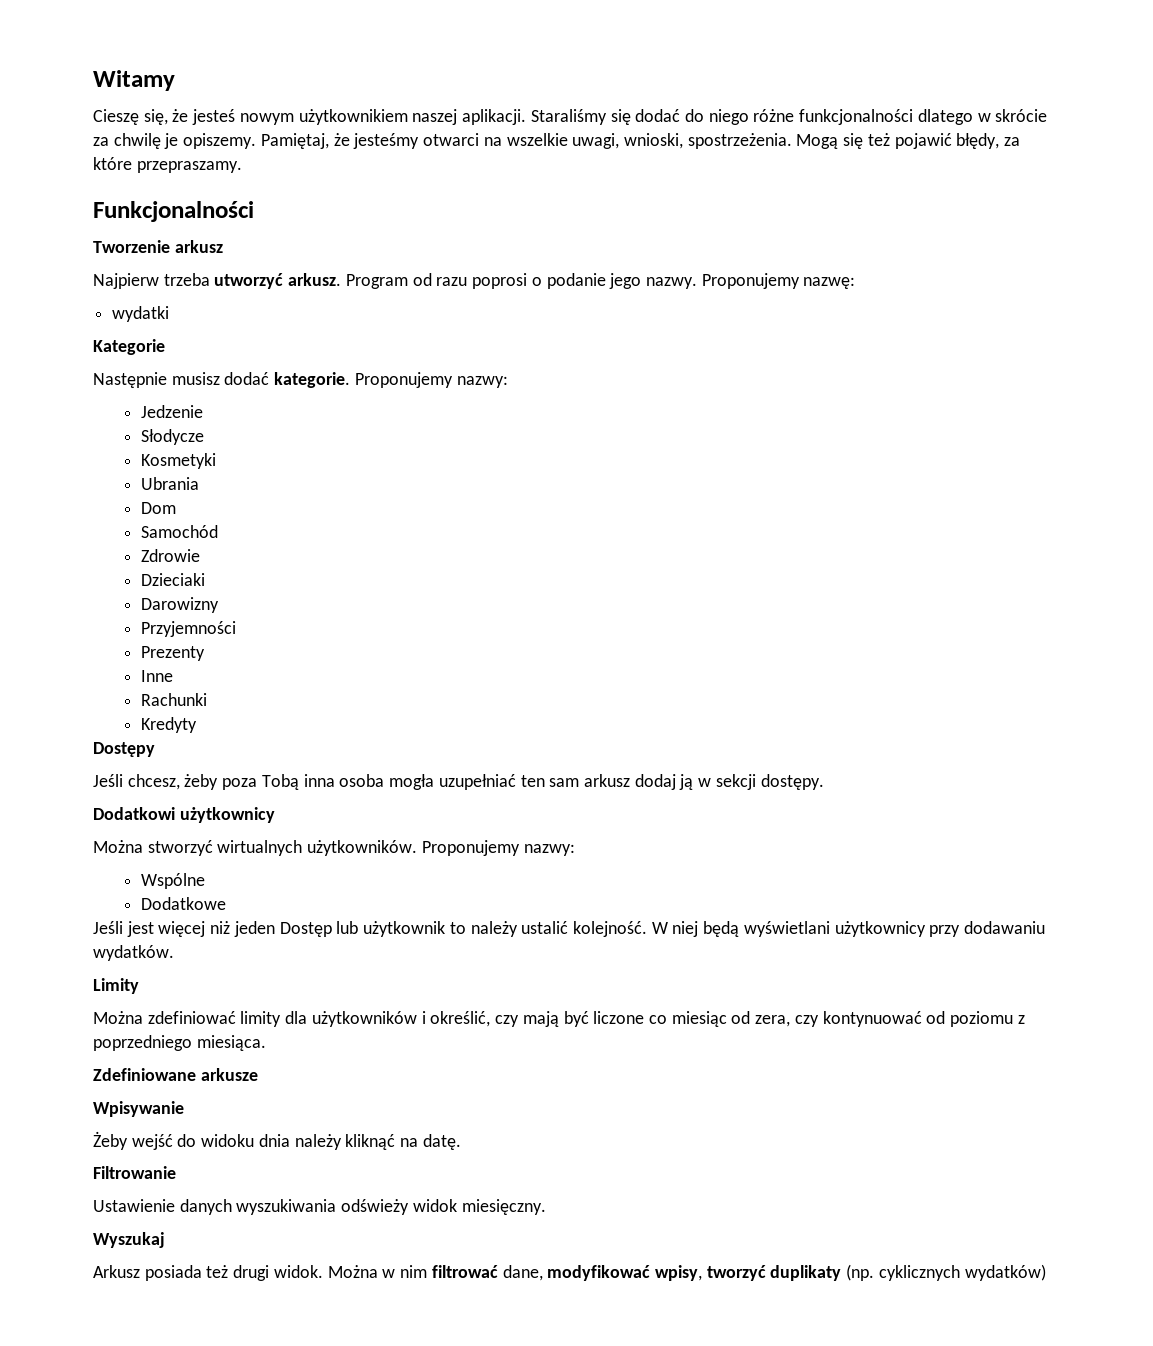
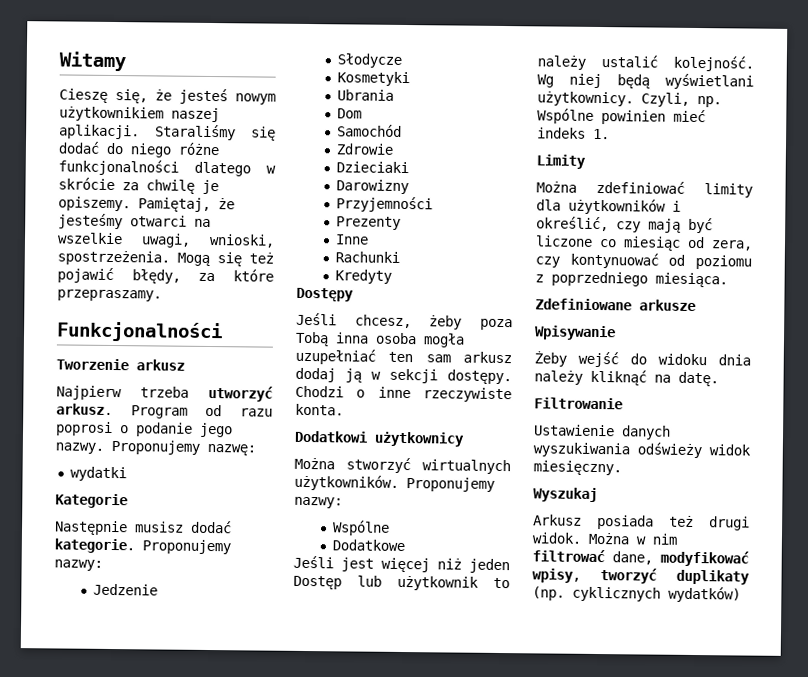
(824, 782) none -> [295,385,512,403] [295,403,344,416] Chodzi o inne rzeczywiste konta.
[651,922,668,934] W -> [537,74,554,88] Wg
[834,921,1046,937] [93,945,174,961] użytkownicy przy dodawaniu wydatków. -> [537,91,722,108] [537,108,706,125] [537,127,610,140] użytkownicy. Czyli, np. Wspólne powinien mieć indeks 1.

